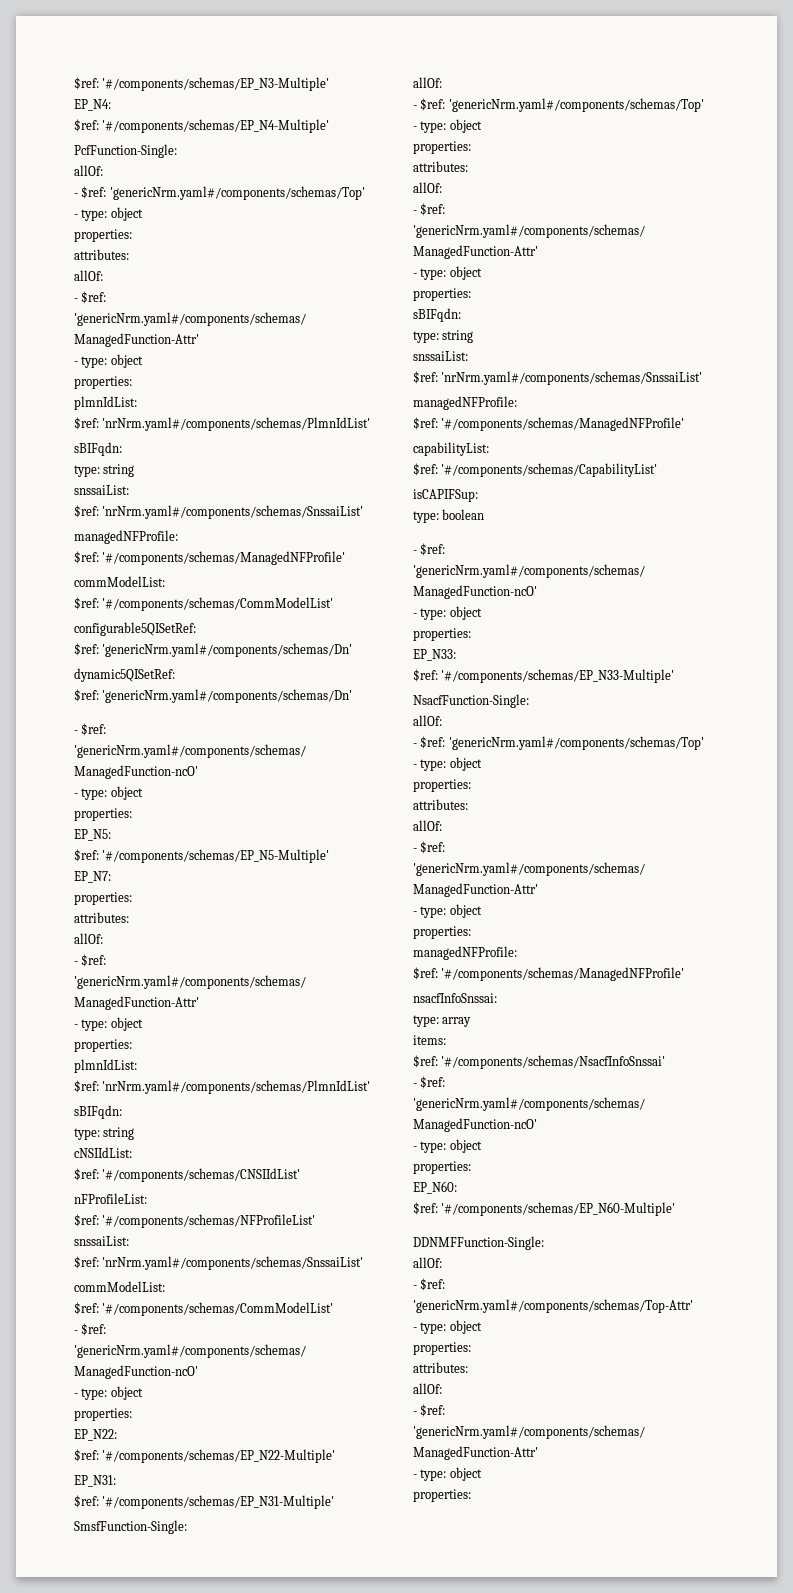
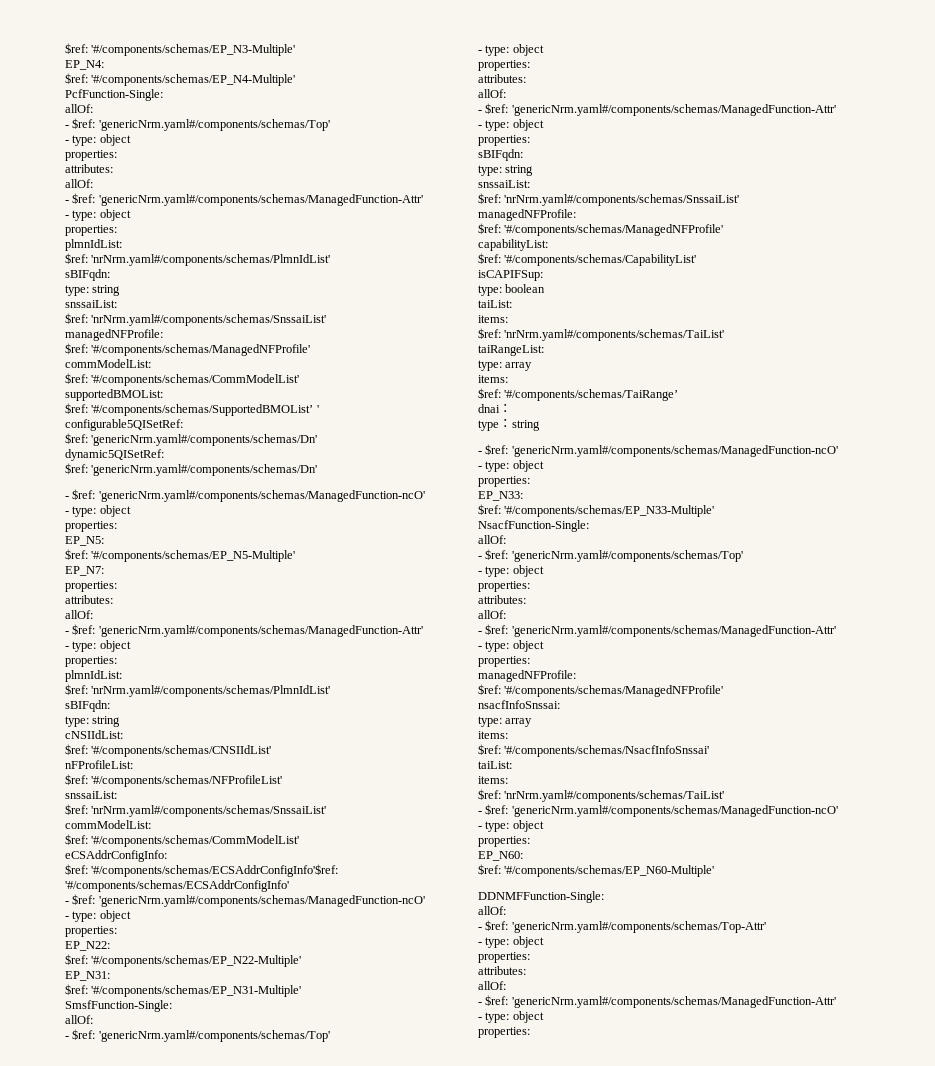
(334, 604) none -> [65,389,163,401] [65,403,319,416] // supportedBMOList: // $ref: '#/components/schemas/SupportedBMOList’ '
(334, 1309) none -> [65,850,167,862] [65,864,339,877] [65,880,289,892] // eCSAddrConfigInfo: // $ref: '#/components/schemas/ECSAddrConfigInfo'$ref: '#/components/schemas/ECSAddrConfigInfo'
(485, 514) none -> [478,300,512,308] [478,315,508,323] [478,328,725,341] [478,345,544,356] [478,360,533,371] [478,375,508,383] [478,388,679,401] [478,404,512,413] [478,419,540,431] // taiList: // items: // $ref: 'nrNrm.yaml#/components/schemas/TaiList' // taiRangeList: // type: array // items: // $ref: '#/components/schemas/TaiRange’ // dnai： // type：string
(666, 1062) none -> [478,761,512,769] [478,776,508,784] [478,789,725,802] // taiList: // items: // $ref: 'nrNrm.yaml#/components/schemas/TaiList'

